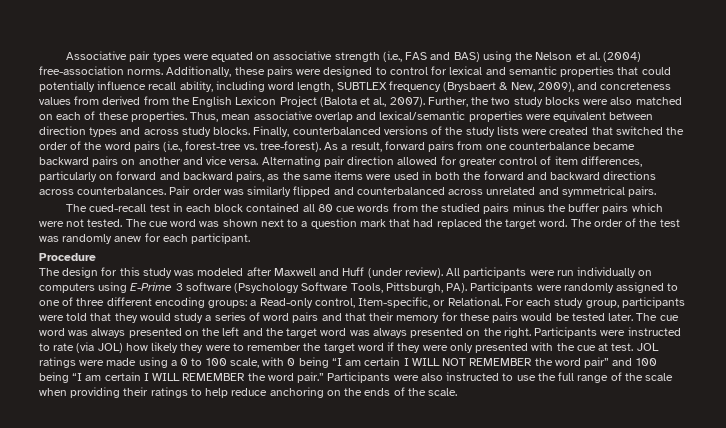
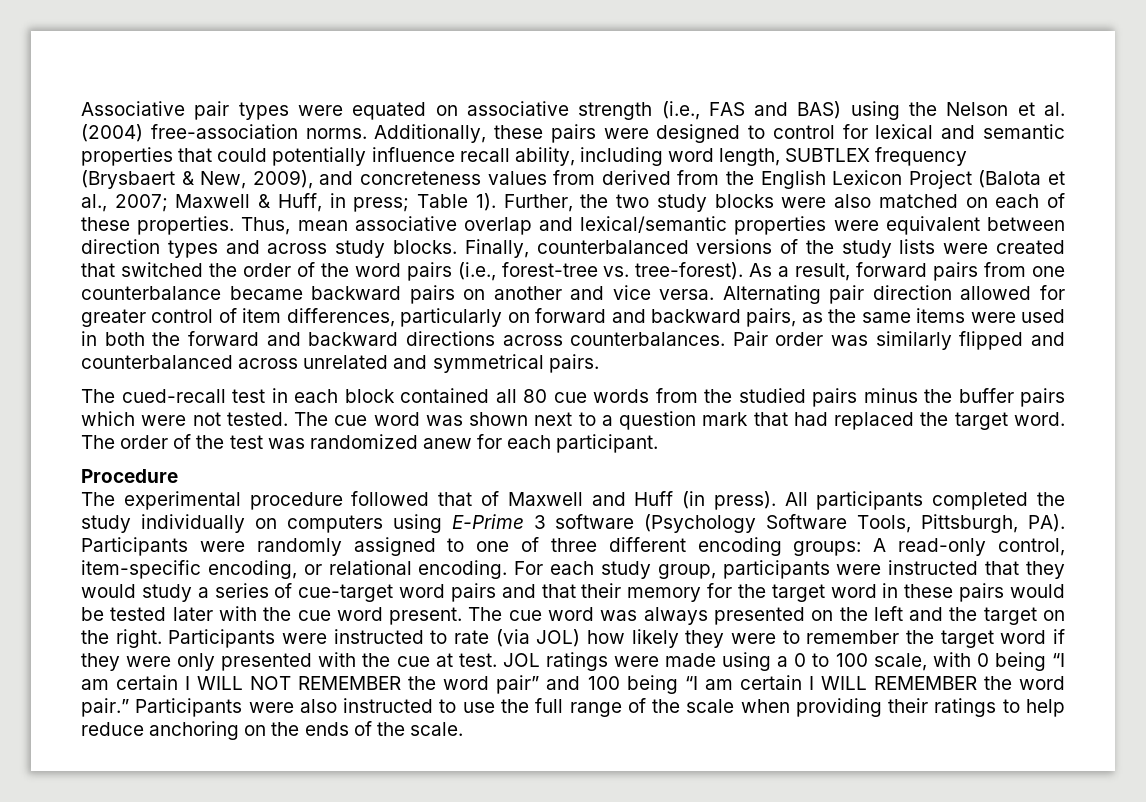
[389,97,425,107] 2007). -> [114,193,496,212] 2007; Maxwell & Huff, in press; Table 1).
[62,234,113,244] randomly -> [309,434,418,449] randomized
[62,267,574,278] design for this study was modeled after Maxwell and Huff (under review). All participants were run -> [123,491,1066,510] [81,515,131,533] experimental procedure followed that of Maxwell and Huff (in press). All participants completed the study
[250,297,502,308] a Read-only control, Item-specific, or Relational. -> [873,538,1065,556] [81,560,508,579] A read-only control, item-specific encoding, or relational encoding.
[66,313,88,321] told -> [888,560,979,575] instructed
(260, 316) none -> [298,584,394,602] cue-target
(458, 316) none -> [737,583,899,602] the target word in
[608,313,634,321] later. -> [172,606,463,625] later with the cue word present.
[320,328,464,338] word was always presented -> (1037, 616) none

